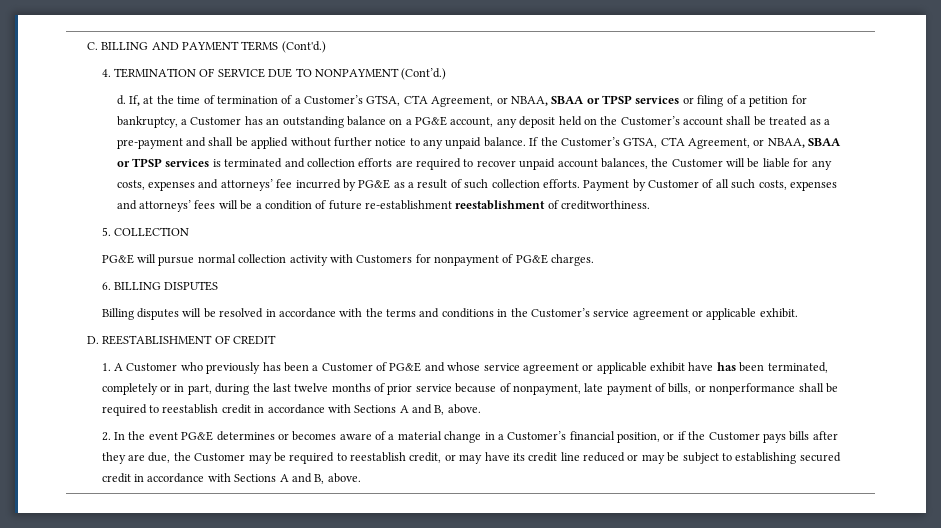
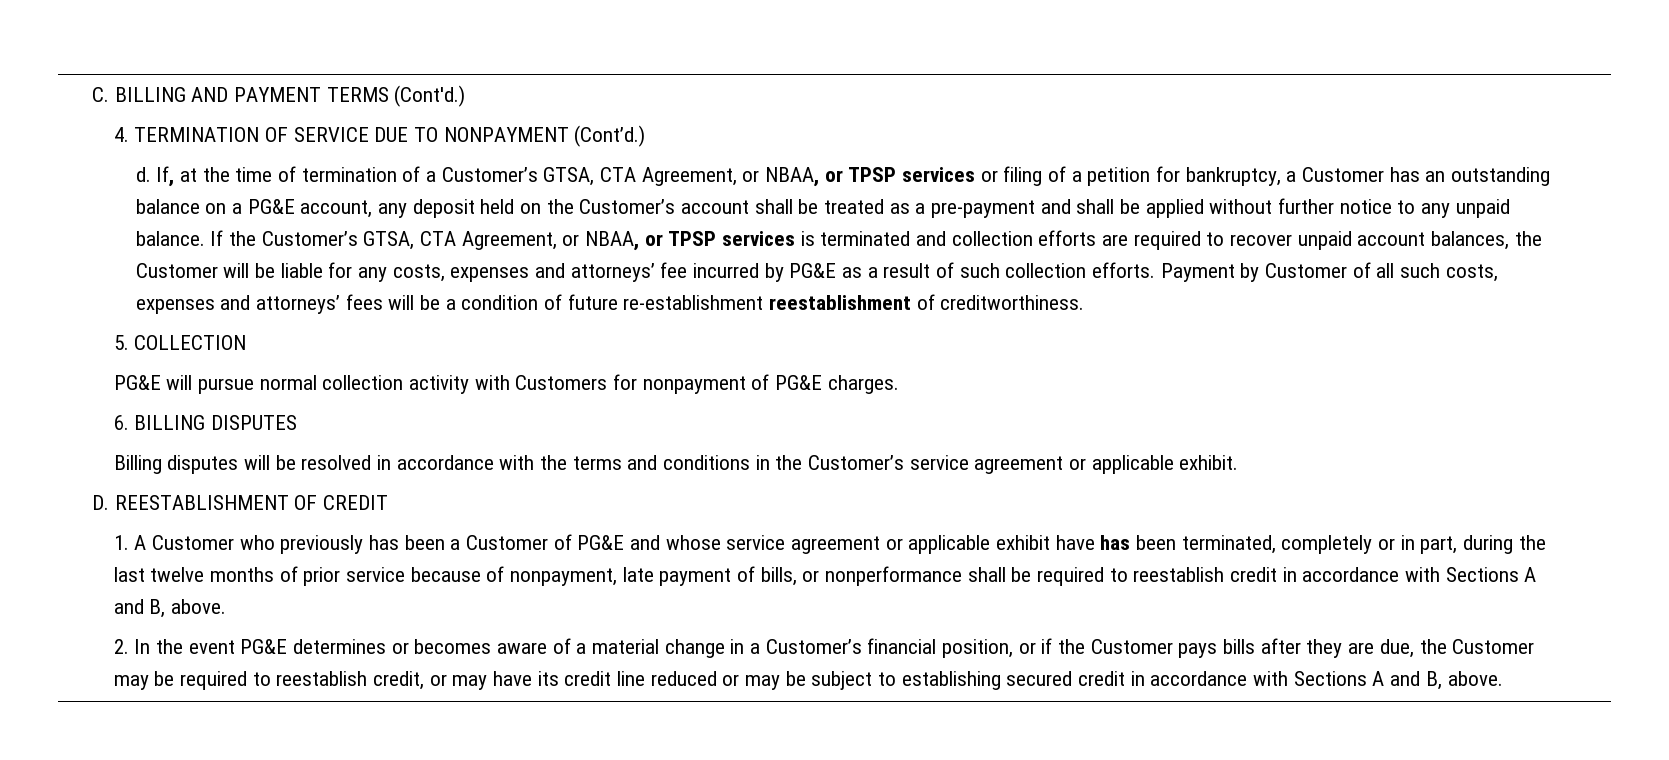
[551,96,585,104] SBAA -> (819, 177) none
[808,138,842,146] SBAA -> (639, 241) none

